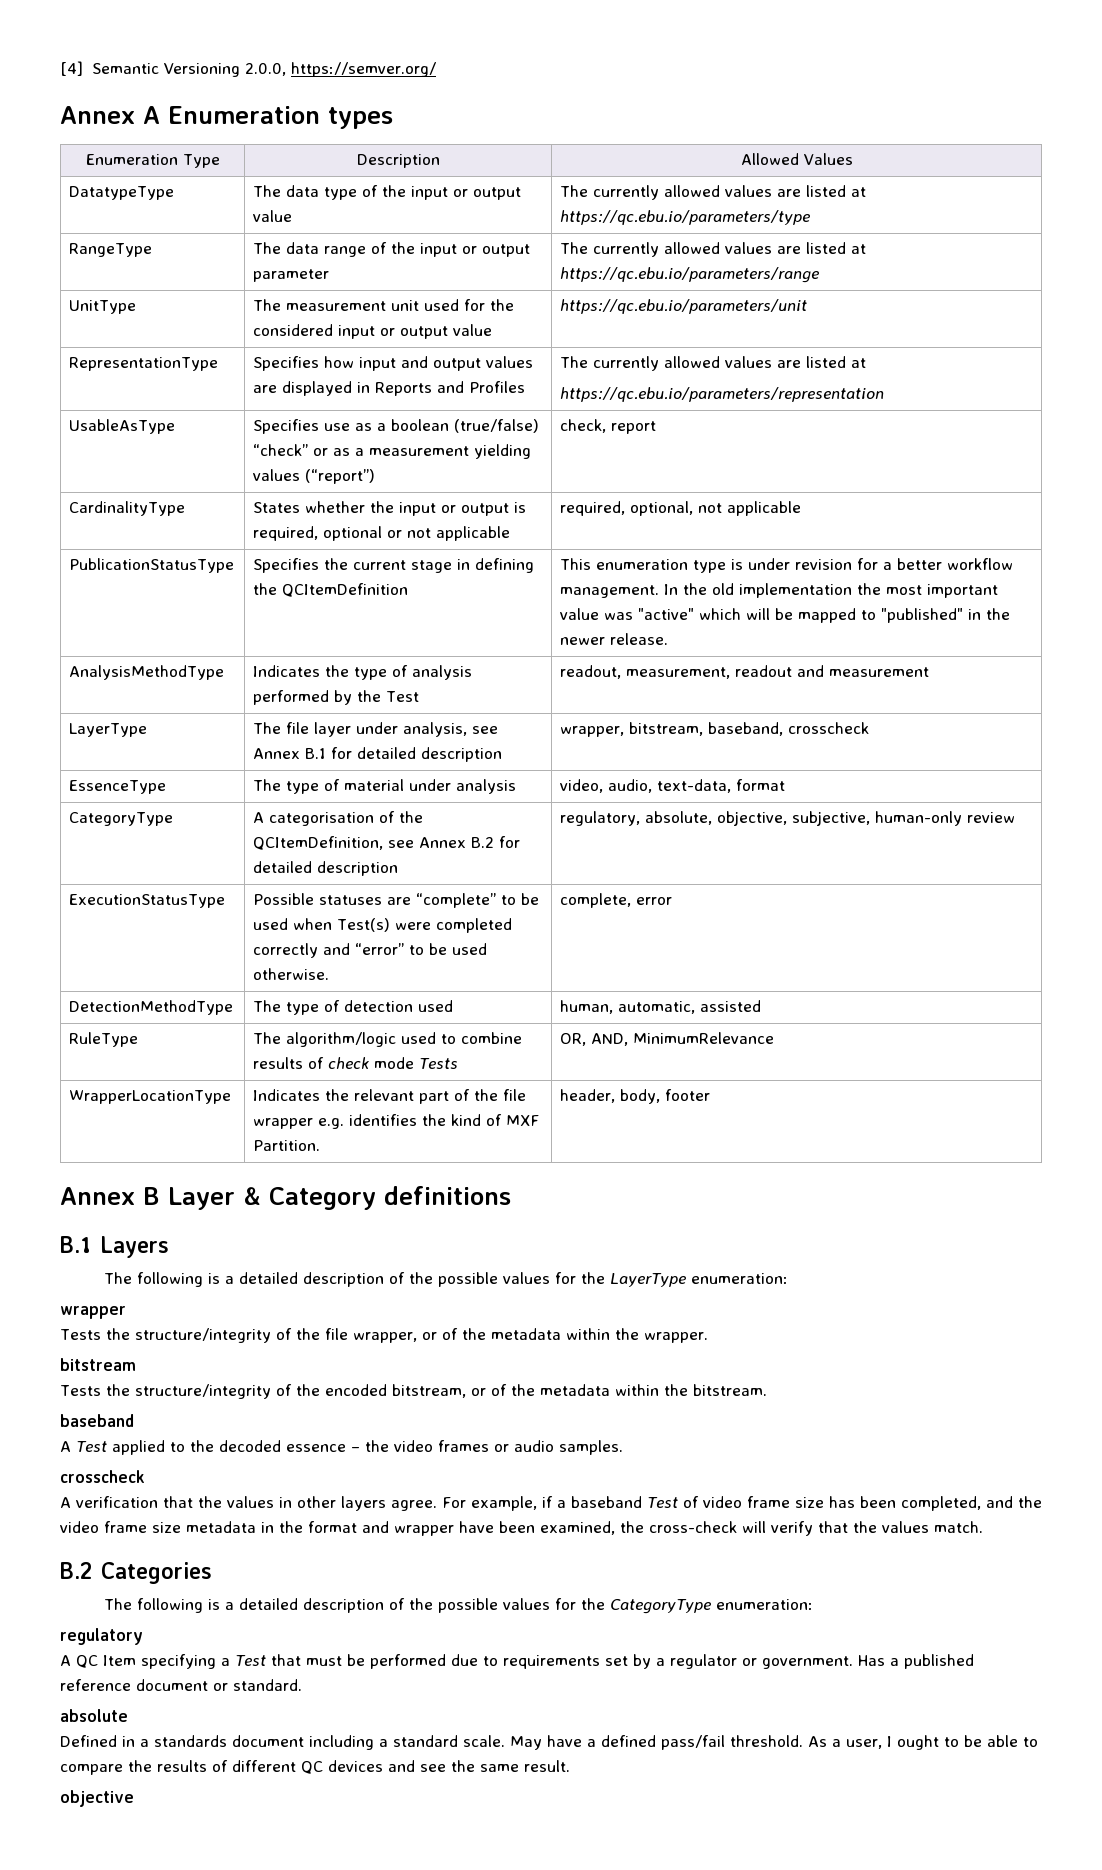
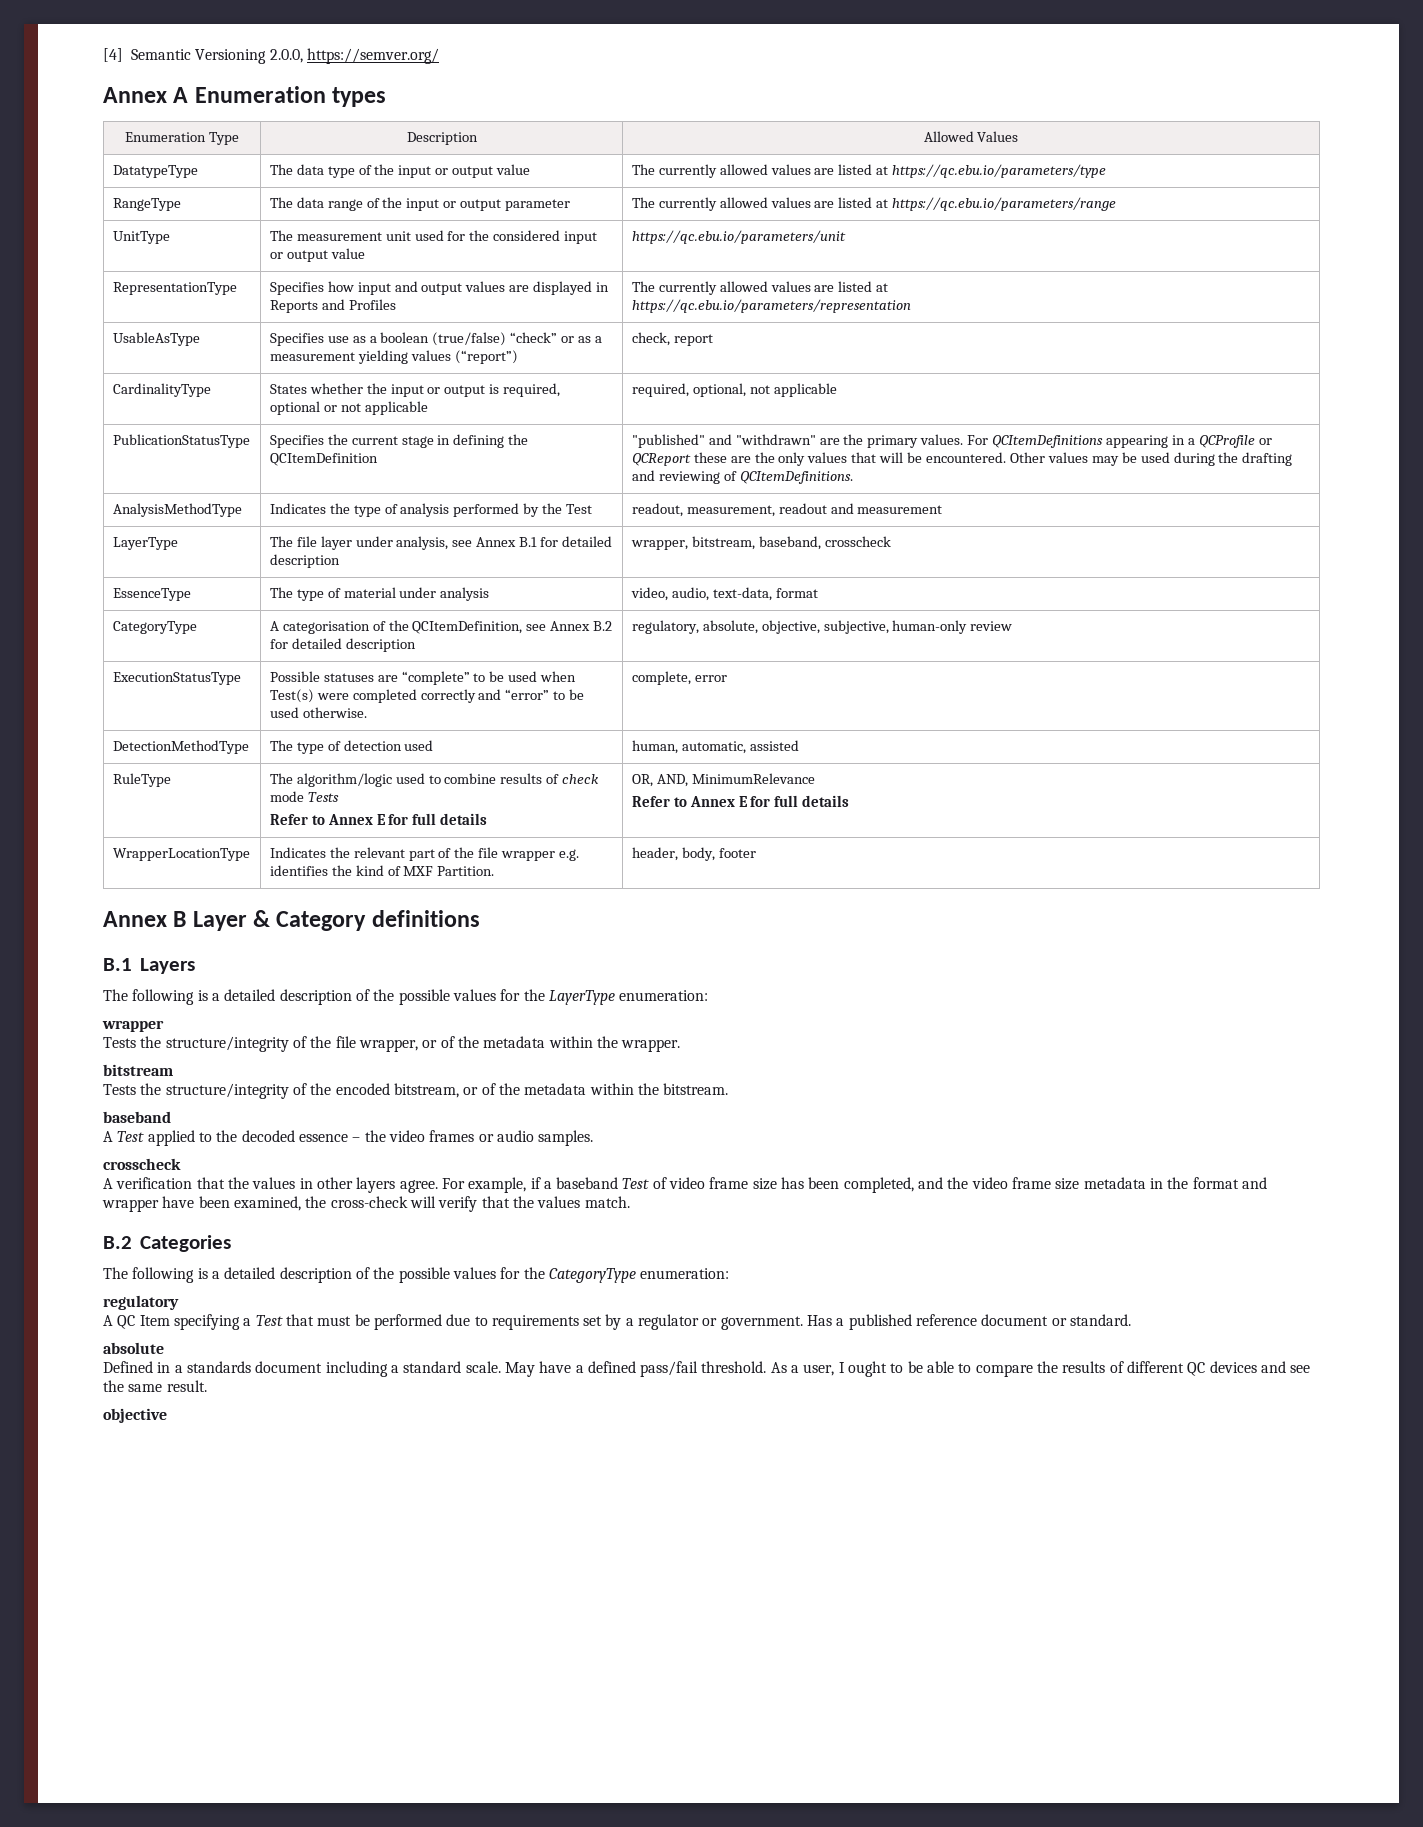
[560,558,1014,573] [560,583,999,598] [560,608,1011,623] [560,633,669,645] This enumeration type is under revision for a better workflow management. In the old implementation the most important value was "active" which will be mapped to "published" in the newer release. -> [631,434,1272,448] [631,452,1293,466] [631,470,853,484] "published" and "withdrawn" are the primary values. For QCItemDefinitions appearing in a QCProfile or QCReport these are the only values that will be encountered. Other values may be used during the drafting and reviewing of QCItemDefinitions.
[560,1032,775,1046] | OR, AND, MinimumRelevance -> [269,813,488,825] [631,773,815,787] [631,795,850,807] // Refer to Annex E for full details | OR, AND, MinimumRelevance // Refer to Annex E for full details

